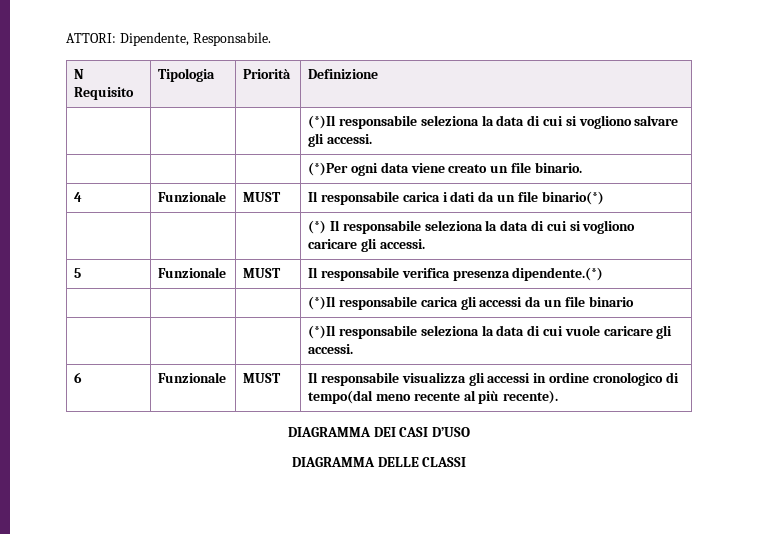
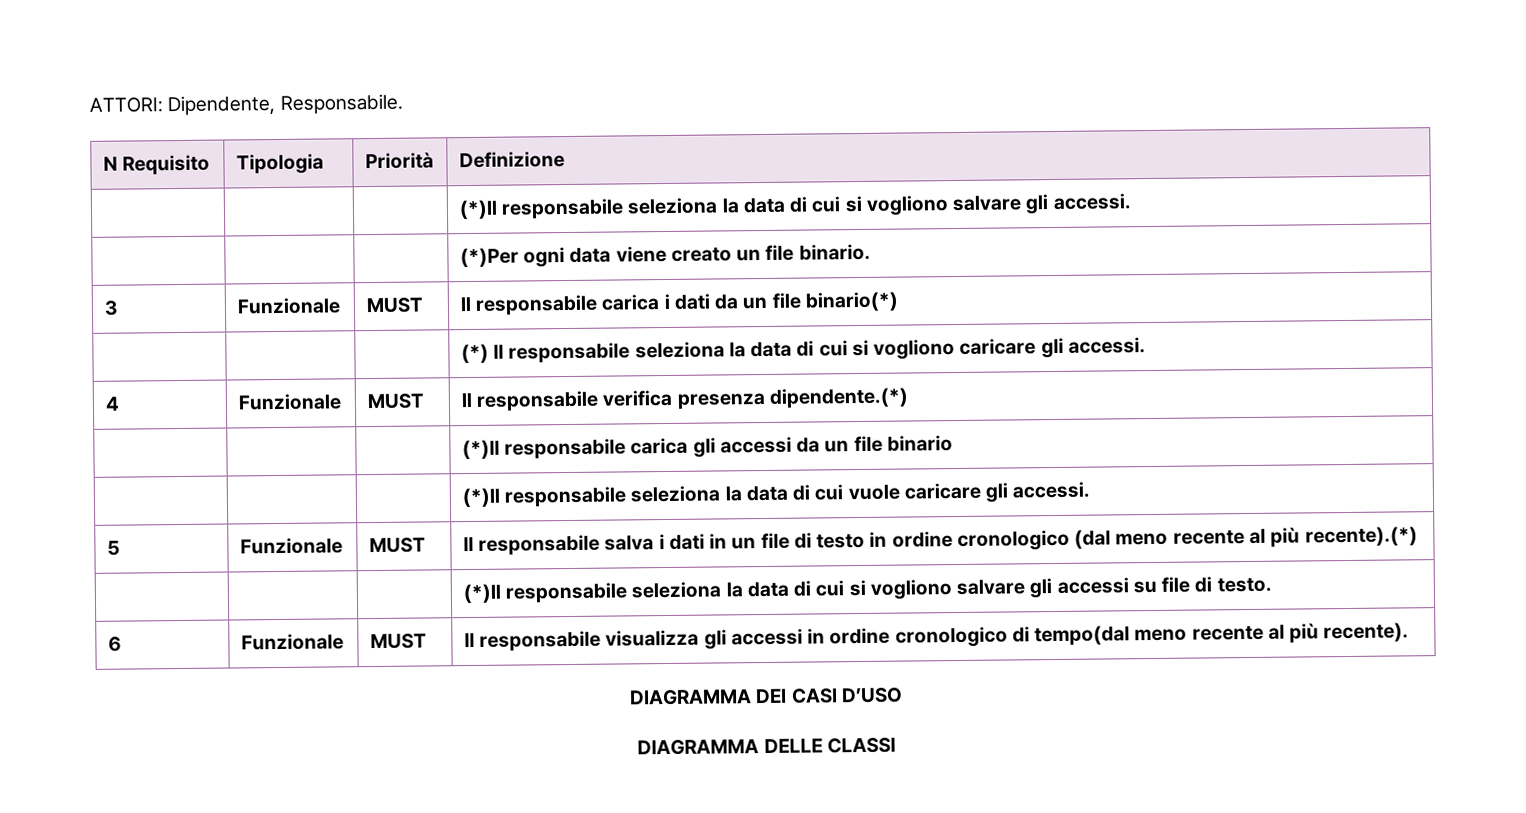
[74,192,83,202] 4 -> [103,300,118,316] 3
[74,268,82,278] 5 -> [104,396,120,411] 4
(354, 349) none -> [106,540,120,556] [239,537,343,555] [368,537,426,554] [462,526,1418,555] [462,576,1272,604] // 5 | Funzionale | MUST | Il responsabile salva i dati in un file di testo in ordine cronologico (dal meno recente al più recente).(*) // | | | (*)Il responsabile seleziona la data di cui si vogliono salvare gli accessi su file di testo.

